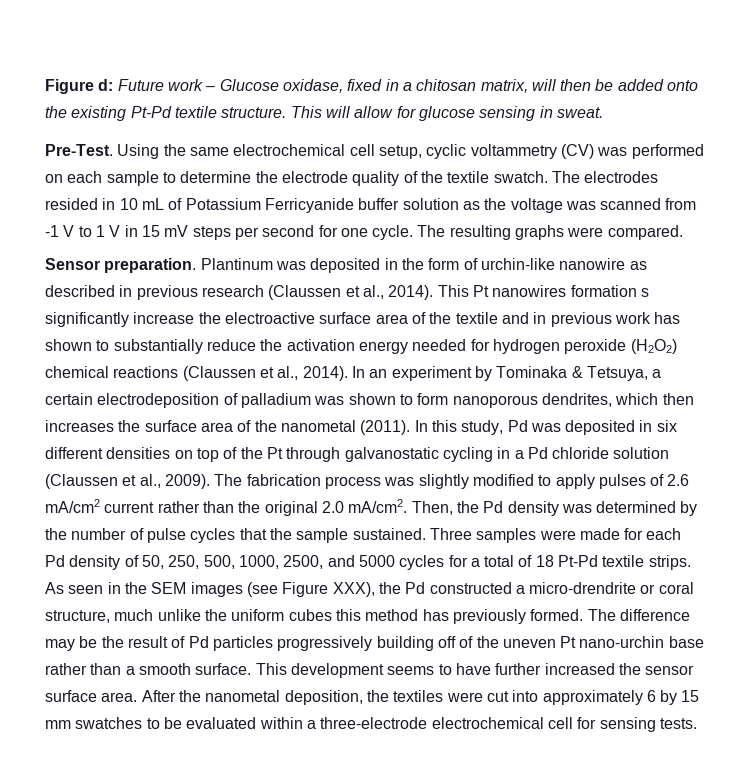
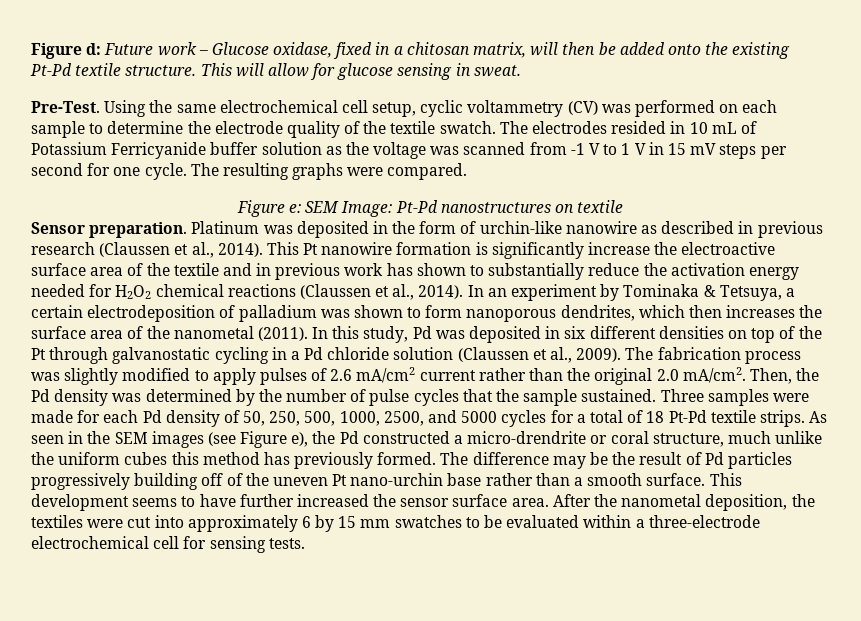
(683, 232) none -> [236,200,624,217] // Figure e: SEM Image: Pt-Pd nanostructures on textile
[200,258,273,270] Plantinum -> [191,221,260,234] Platinum
[492,285,649,297] nanowires formation s -> [321,242,488,255] nanowire formation is
[492,339,677,354] hydrogen peroxide (H2O2) -> [115,285,152,299] H2O2
[332,582,375,597] XXX), -> [291,432,309,447] e),

